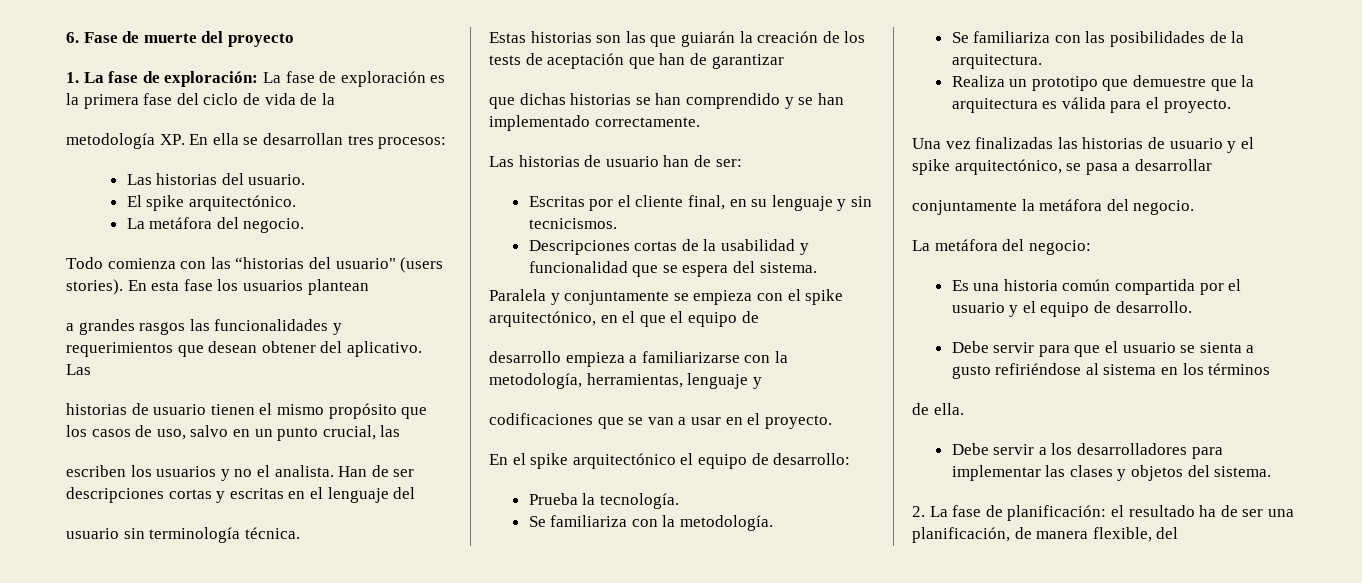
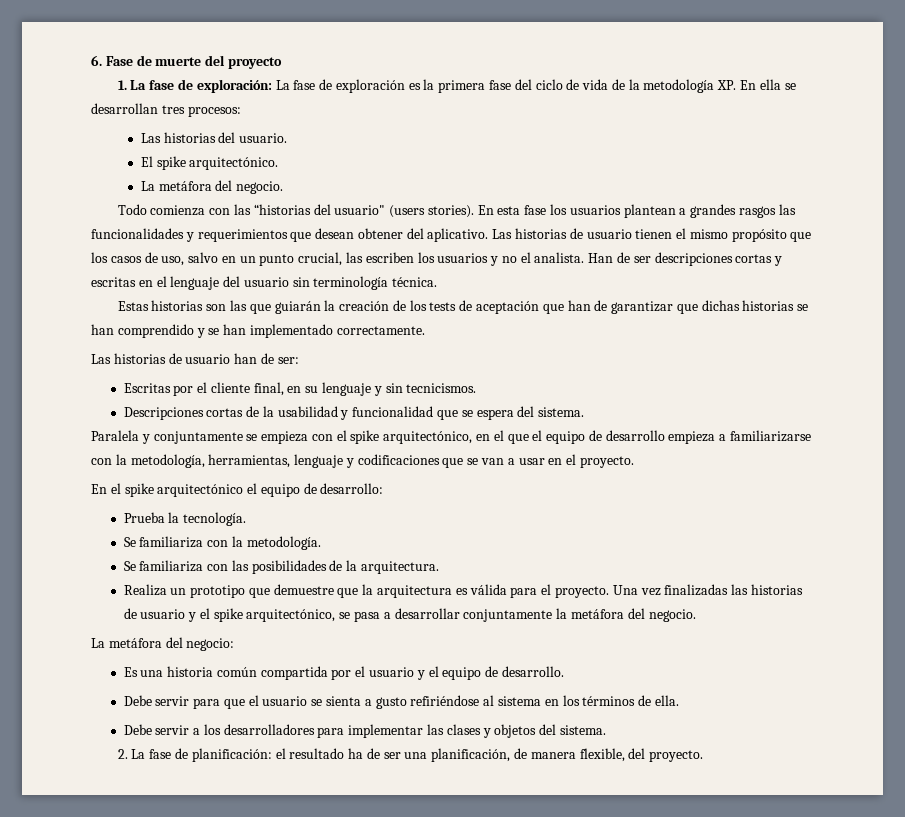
(335, 99) // -> (640, 84) none
(369, 287) // -> (676, 211) none
(91, 369) // -> (513, 234) none
(401, 431) // -> (364, 257) none
(416, 493) // -> (241, 281) none
(784, 61) // -> (674, 307) none
(759, 317) // -> (602, 435) none
(762, 383) // -> (354, 463) none
(1231, 106) // -> (609, 592) none
(1212, 165) // -> (460, 613) none
(1271, 369) // -> (636, 701) none
(1179, 533) none -> [649,750,704,762] proyecto.

